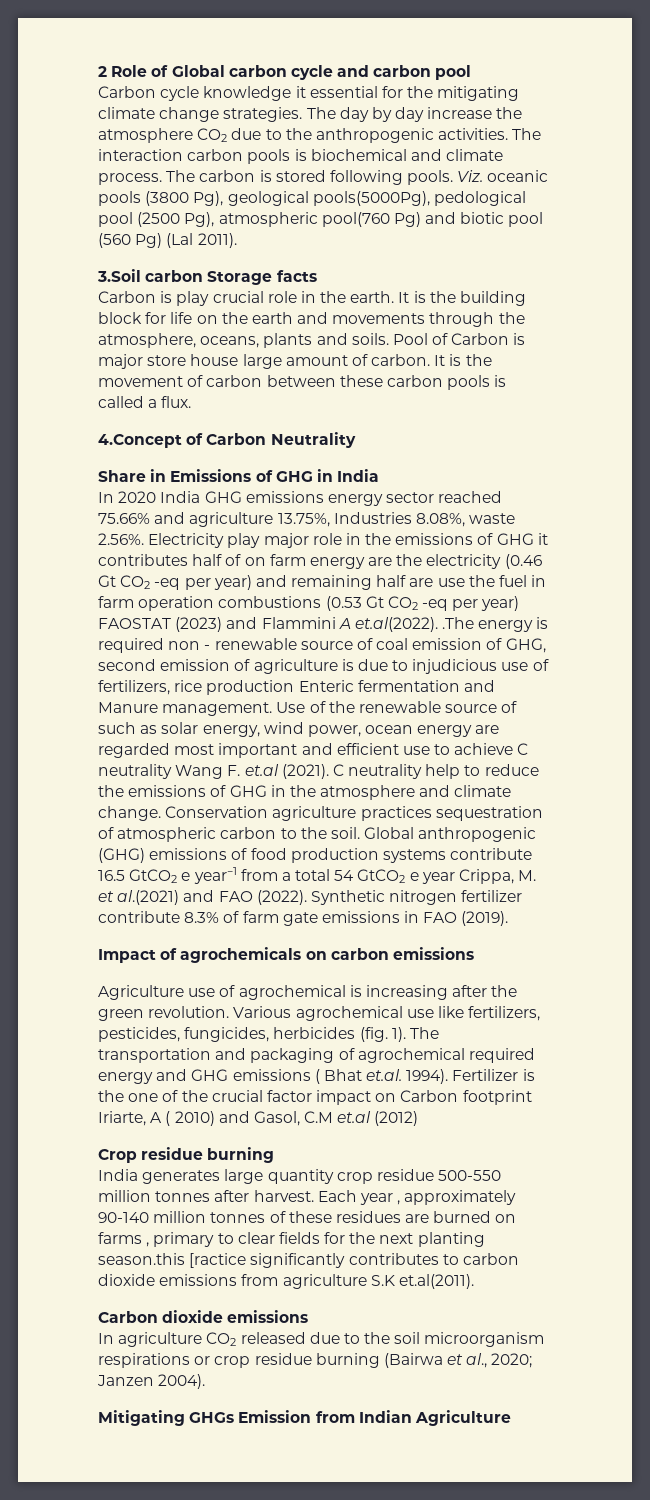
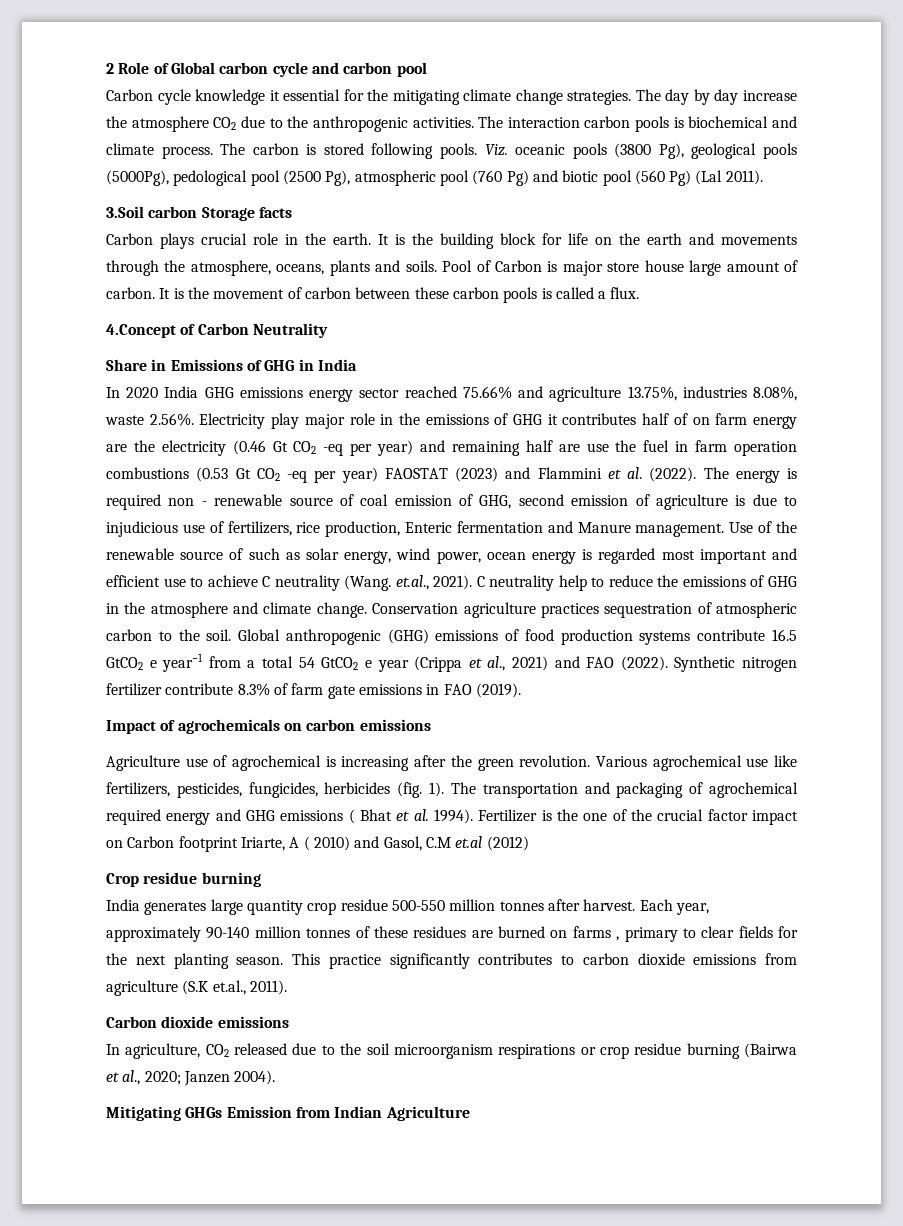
[312,191,430,206] pools(5000Pg), -> [762,143,797,159] [106,170,169,186] pools (5000Pg),
[321,212,390,227] pool(760 -> [439,170,503,186] pool (760
[160,291,210,306] is play -> [160,233,194,249] plays
[333,512,412,524] Industries -> [682,386,747,398] industries
[338,617,475,632] A et.al(2022). .The -> [607,467,729,482] et al. (2022). The
[206,680,295,695] production -> [325,521,401,537] production,
[475,725,500,734] are -> [582,549,593,560] is
[175,764,329,779] Wang F. et.al (2021). -> [344,575,473,591] (Wang. et.al., 2021).
[459,869,537,884] [98,890,180,905] Crippa, M. et al.(2021) -> [414,656,548,672] (Crippa et al., 2021)
[366,1069,403,1081] et.al. -> [396,809,429,821] et al.
[359,1193,401,1205] year , -> [675,903,709,915] year,
[98,1253,247,1268] season.this [ractice -> [236,953,381,969] season. This practice
[370,1274,474,1289] S.K et.al(2011). -> [182,980,287,995] (S.K et.al., 2011).
[118,1332,203,1347] agriculture -> [125,1043,201,1059] agriculture,

